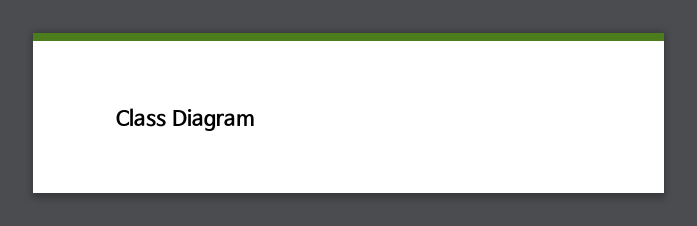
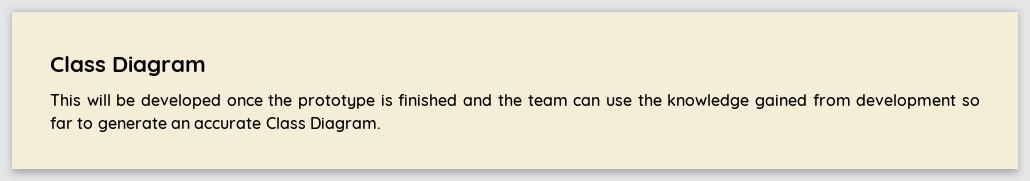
(255, 120) none -> [50,94,981,109] [50,117,381,132] // This will be developed once the prototype is finished and the team can use the knowledge gained from development so far to generate an accurate Class Diagram.

